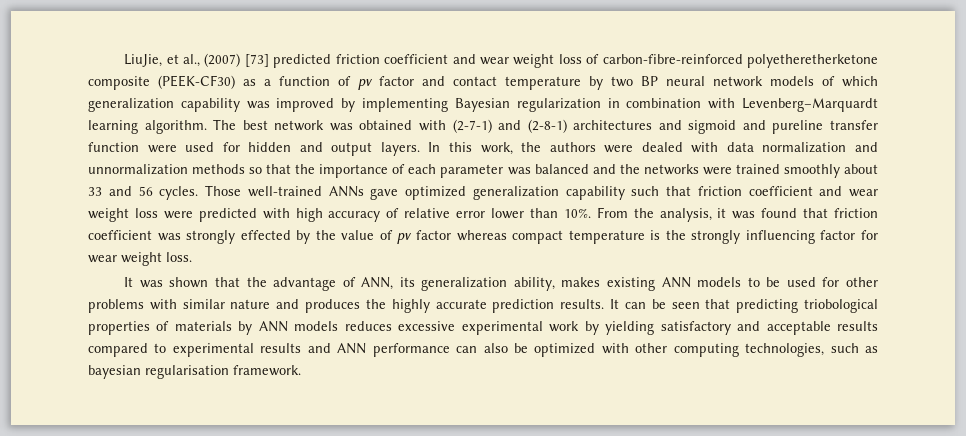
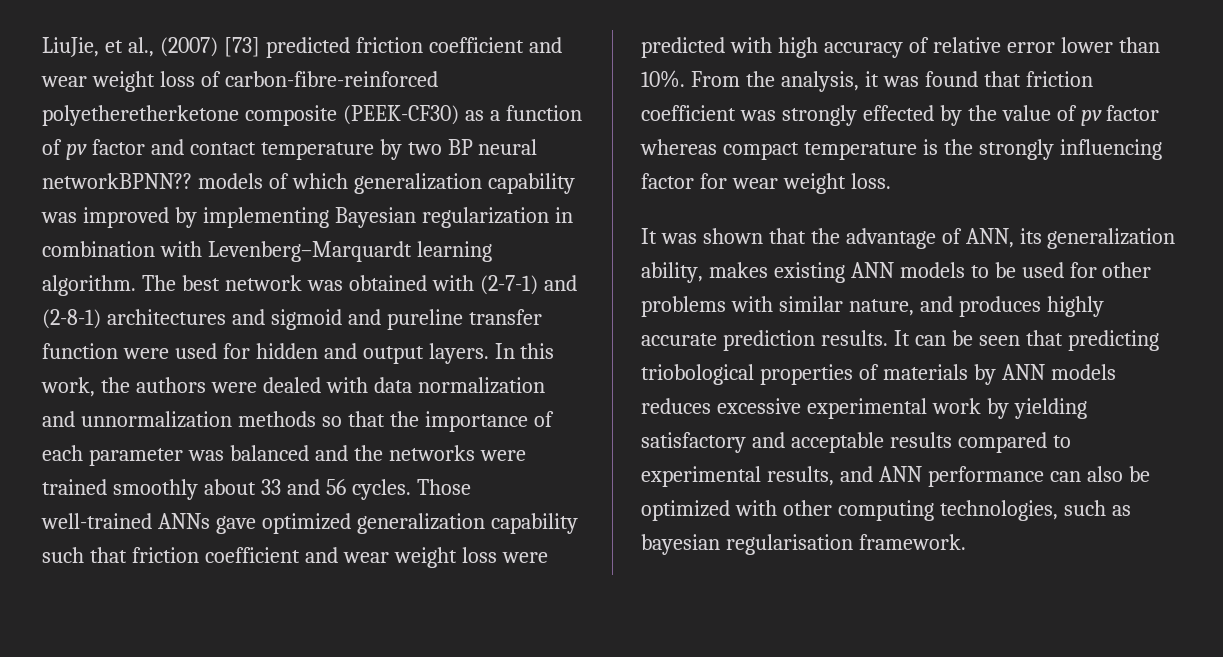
[713,76,763,87] network -> [42,173,192,189] networkBPNN??
[230,299,271,309] nature -> [848,299,914,316] nature,
[365,299,386,309] the -> (1041, 306) none
[260,343,302,353] results -> [766,466,834,486] results,

